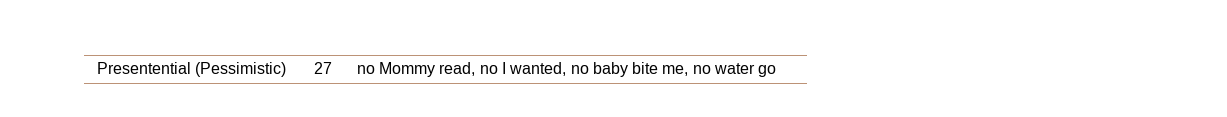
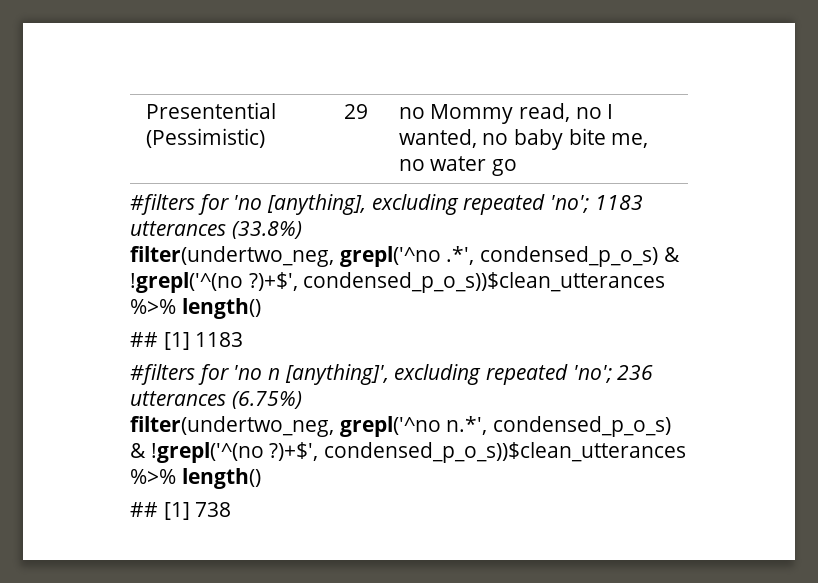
[313,62,332,74] 27 -> [343,104,368,119] 29
(777, 71) none -> [130,194,643,215] [130,221,302,239] [130,246,680,267] [130,272,666,293] [130,298,261,319] [130,332,244,350] [130,364,654,385] [130,391,302,409] [130,416,672,437] [130,442,687,463] [130,468,261,489] [130,502,232,520] // #filters for 'no [anything], excluding repeated 'no'; 1183 utterances (33.8%) // filter(undertwo_neg, grepl('^no .*', condensed_p_o_s) & !grepl('^(no ?)+$', condensed_p_o_s))$clean_utterances %>% length() // ## [1] 1183 // #filters for 'no n [anything]', excluding repeated 'no'; 236 utterances (6.75%) // filter(undertwo_neg, grepl('^no n.*', condensed_p_o_s) & !grepl('^(no ?)+$', condensed_p_o_s))$clean_utterances %>% length() // ## [1] 738

